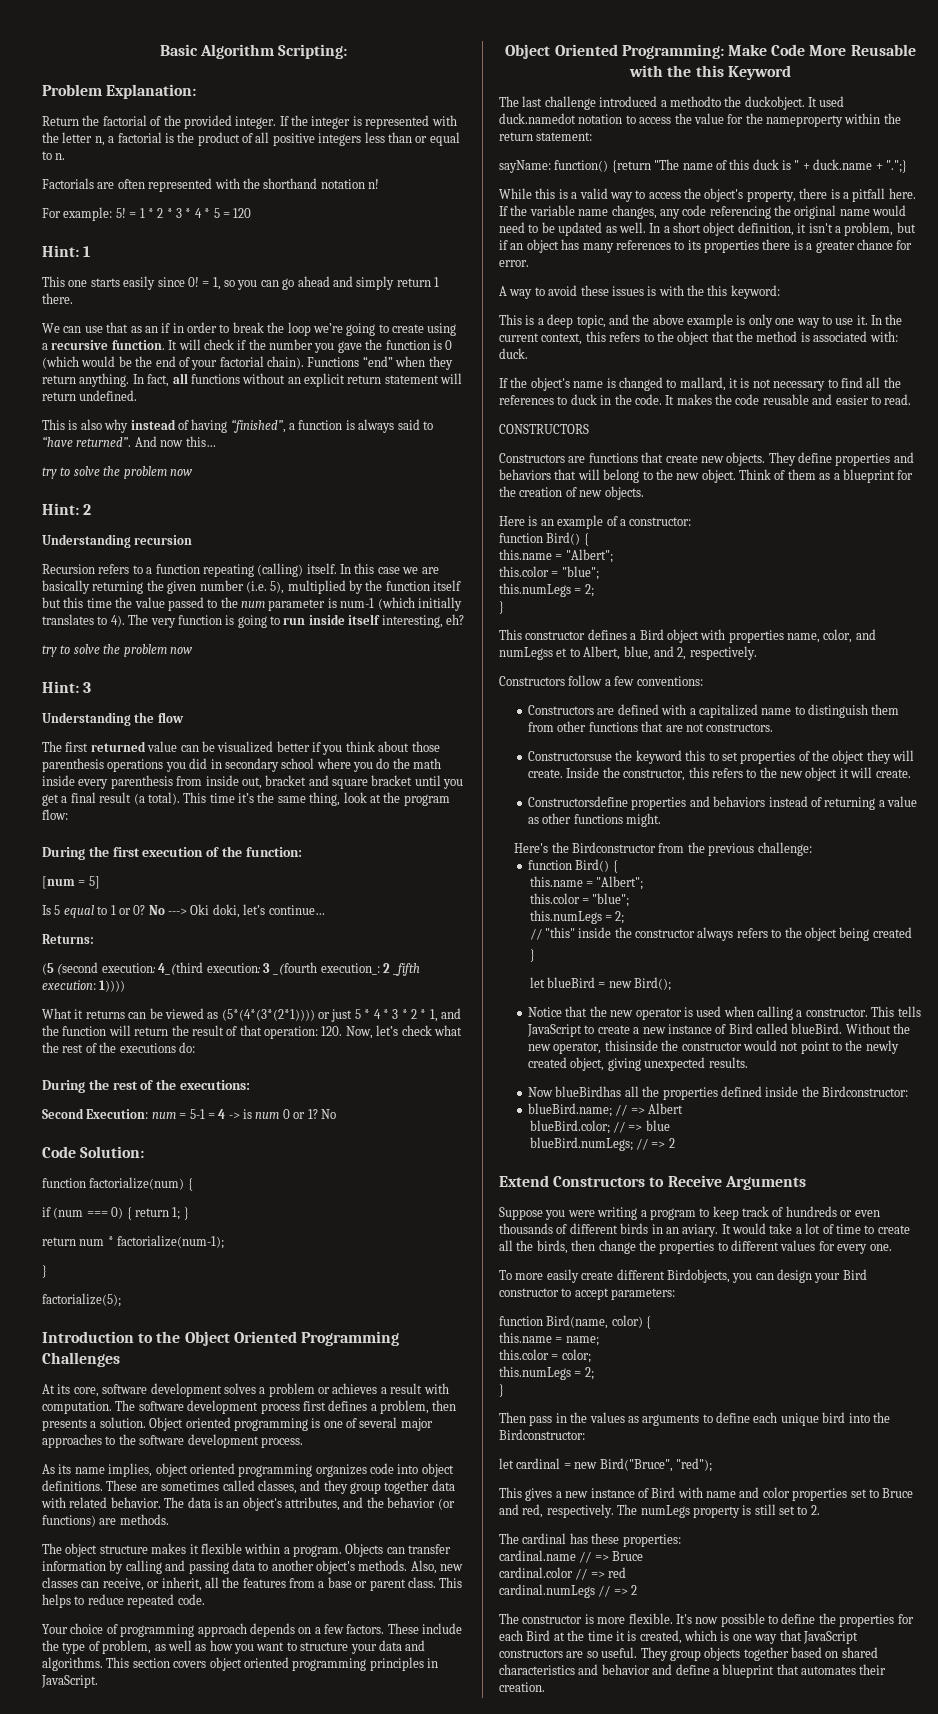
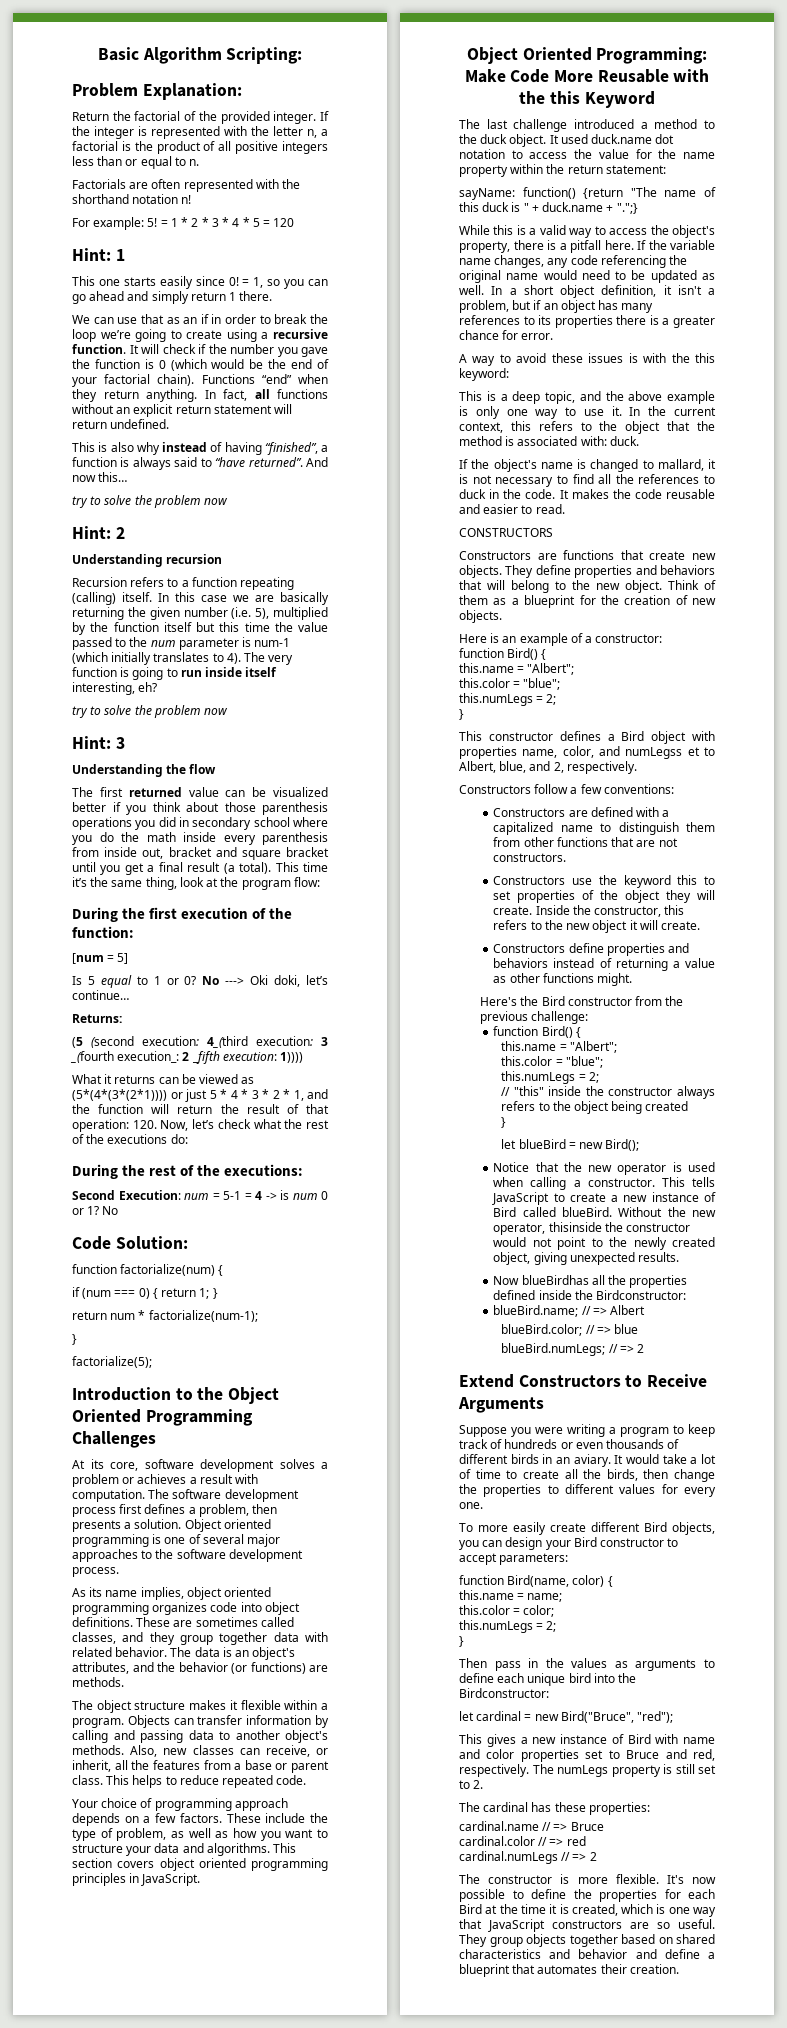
[669,96,845,110] [499,113,576,124] methodto the duckobject. It used duck.namedot -> [654,119,715,129] [459,134,675,147] method to the duck object. It used duck.name dot
[766,115,843,127] nameproperty -> [683,152,715,159] [459,165,508,177] name property
[528,751,613,761] Constructorsuse -> [493,876,593,885] Constructors use
[528,796,629,807] Constructorsdefine -> [493,943,604,953] Constructors define
[572,842,657,853] Birdconstructor -> [541,996,632,1006] Bird constructor
[666,1269,730,1283] Birdobjects, -> [644,1522,715,1535] Bird objects,

